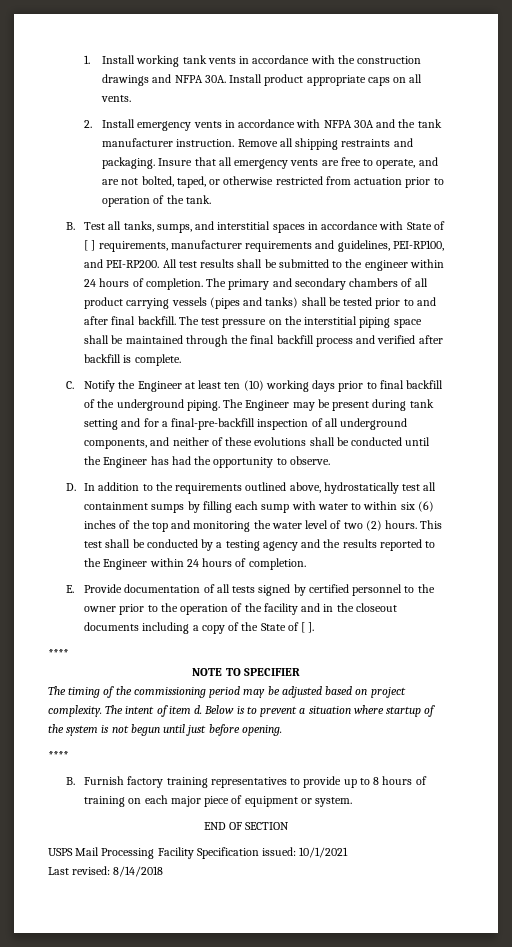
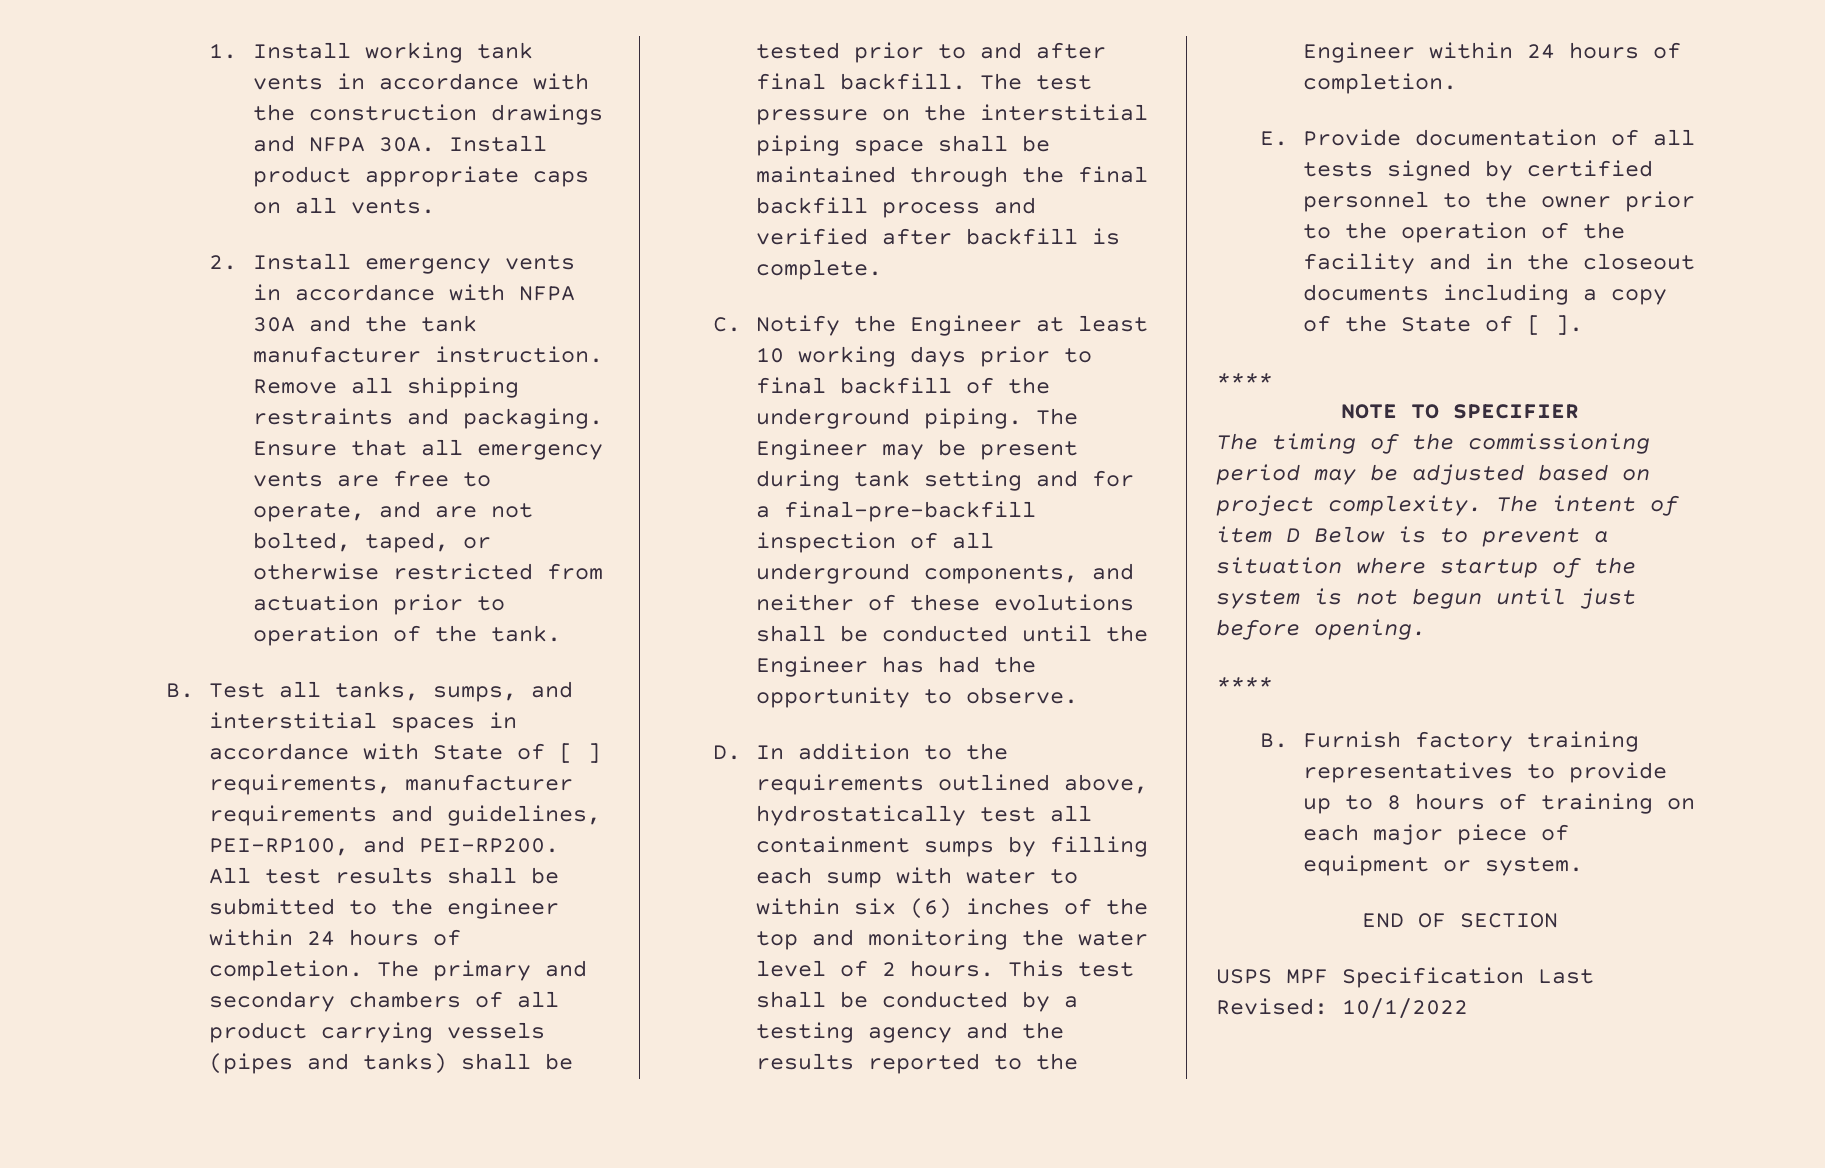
[158,158,193,166] Insure -> [252,441,337,456] Ensure
[224,380,264,391] ten (10) -> [756,347,785,363] 10
[343,520,382,531] two (2) -> [882,962,897,976] 2
[194,705,203,714] d. -> [1286,528,1300,542] D
[75,847,349,859] [48,866,164,877] Mail Processing Facility Specification issued: 10/1/2021 // Last revised: 8/14/2018 -> [1286,967,1594,988] [1216,998,1468,1019] MPF Specification Last Revised: 10/1/2022

